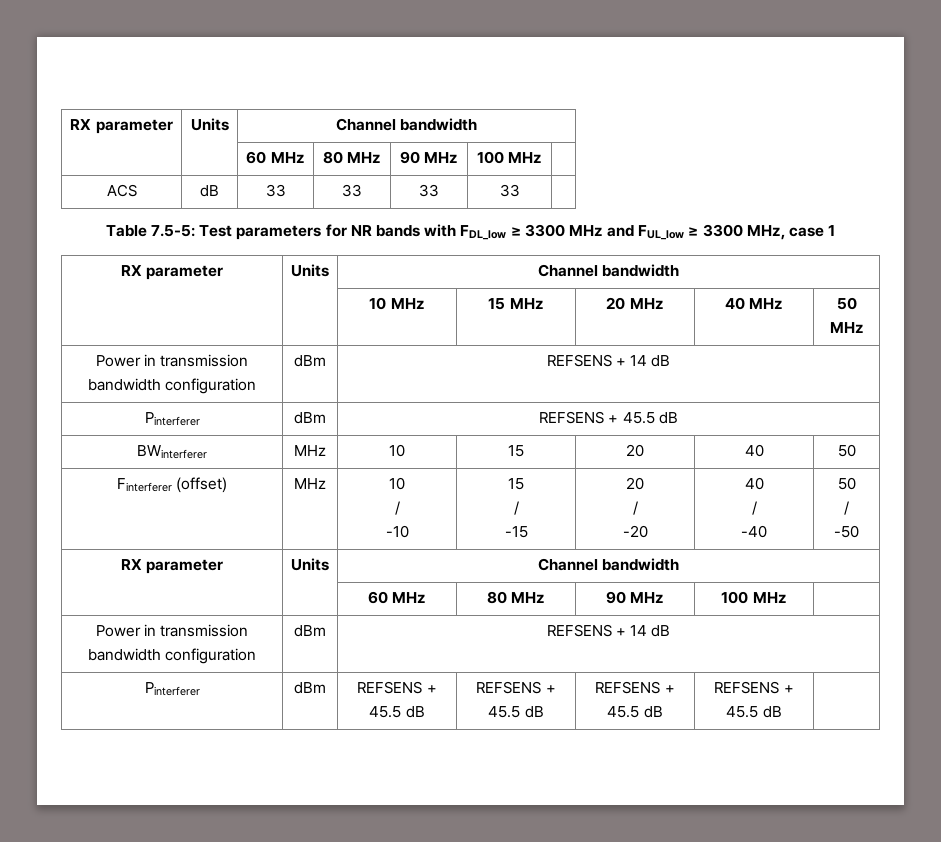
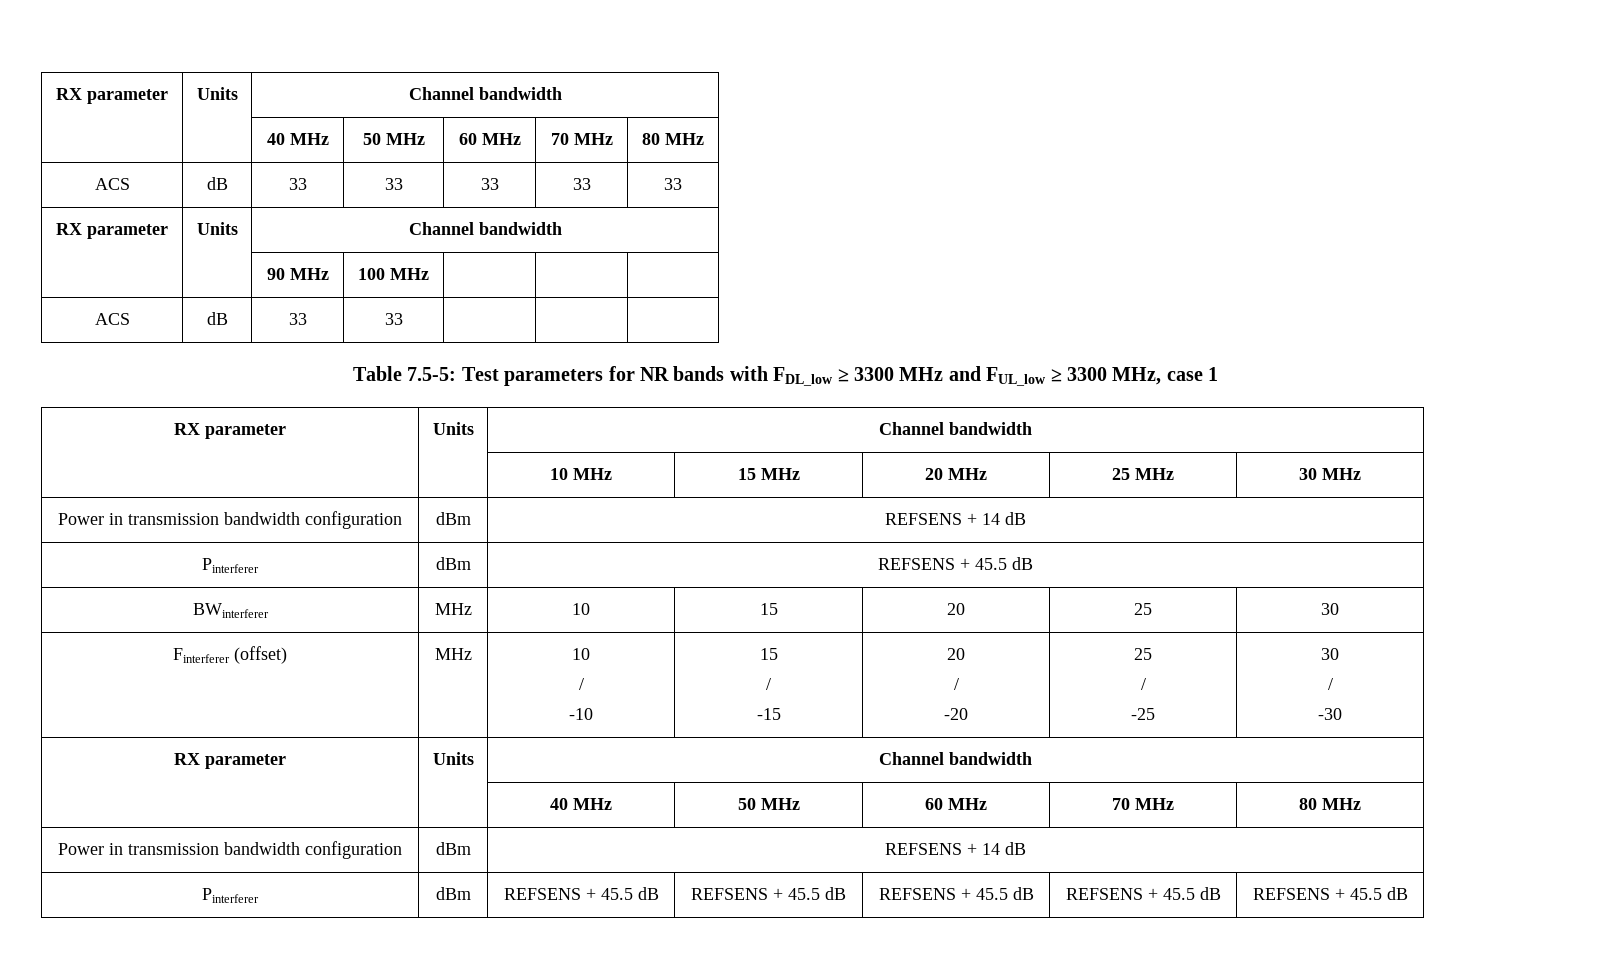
[70,119,173,134] [190,118,229,131] [335,118,478,131] [246,151,305,164] [322,151,382,164] [399,151,459,164] [476,151,543,164] RX parameter | Units | Channel bandwidth // | | 60 MHz | 80 MHz | 90 MHz | 100 MHz | -> [56,88,168,104] [196,87,238,100] [408,87,562,100] [266,133,329,145] [362,133,425,145] [458,133,521,145] [550,133,613,145] [642,133,704,145] RX parameter | Units | Channel bandwidth // | | 40 MHz | 50 MHz | 60 MHz | 70 MHz | 80 MHz
(520, 190) none -> [664,178,682,190] [56,223,168,239] [196,222,238,235] [408,222,562,235] [266,268,329,280] [358,268,429,280] [94,313,130,325] [206,312,228,325] [288,313,307,325] [384,313,403,325] | 33 // RX parameter | Units | Channel bandwidth // | | 90 MHz | 100 MHz | | | // ACS | dB | 33 | 33 | |
[724,297,784,310] [836,297,857,310] 40 MHz | 50 -> [1112,468,1174,480] [1299,468,1317,480] 25 MHz | 30
[744,444,764,457] [837,444,856,457] 40 | 50 -> [1134,603,1152,615] [1321,603,1339,615] 25 | 30
[744,477,764,490] [751,501,757,515] [741,525,767,538] [837,477,856,490] [844,501,849,515] [834,525,859,538] [120,559,224,574] [291,558,329,571] [537,558,680,571] [367,591,427,604] [486,591,546,604] [605,591,665,604] [721,591,787,604] 40 // / // -40 | 50 // / // -50 // RX parameter | Units | Channel bandwidth // | | 60 MHz | 80 MHz | 90 MHz | 100 MHz | -> [1134,648,1152,660] [1140,678,1146,690] [1131,708,1155,720] [1321,648,1339,660] [1327,678,1333,690] [1318,708,1342,720] [174,753,286,769] [432,752,474,765] [879,752,1032,765] [550,798,612,810] [737,798,800,810] [925,798,987,810] [1112,798,1174,810] [1299,798,1361,810] 25 // / // -25 | 30 // / // -30 // RX parameter | Units | Channel bandwidth // | | 40 MHz | 50 MHz | 60 MHz | 70 MHz | 80 MHz
(782, 712) none -> [1252,887,1408,900] REFSENS + 45.5 dB

